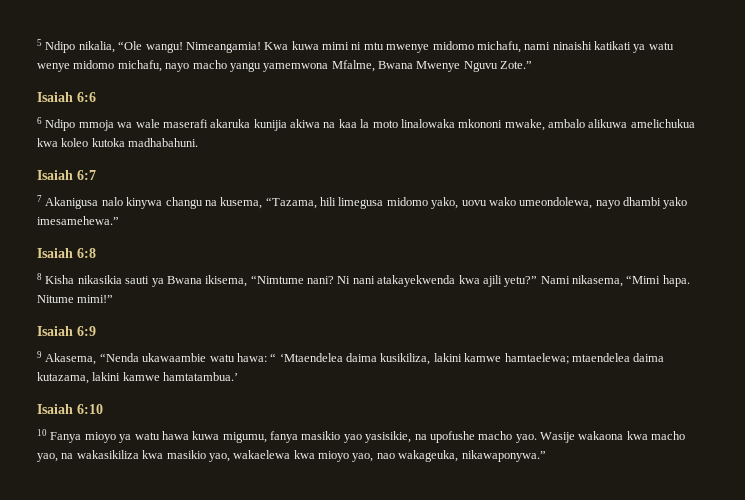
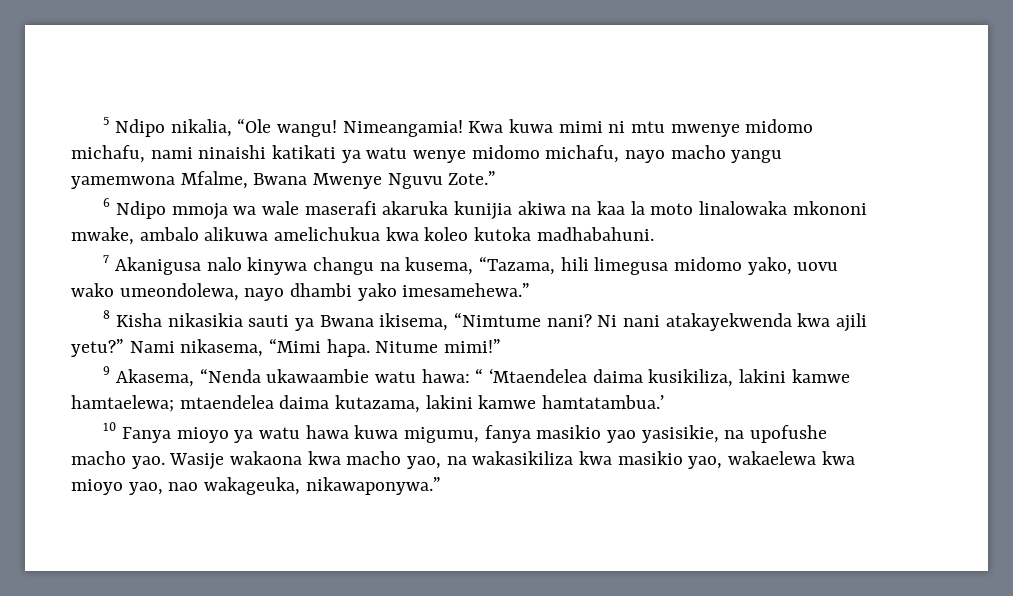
[37,92,96,102] // Isaiah 6:6 -> (497, 178) none
[37,170,96,180] // Isaiah 6:7 -> (654, 234) none
[37,248,96,258] // Isaiah 6:8 -> (531, 290) none
[37,326,96,336] // Isaiah 6:9 -> (502, 346) none
[37,404,103,414] // Isaiah 6:10 -> (665, 402) none

